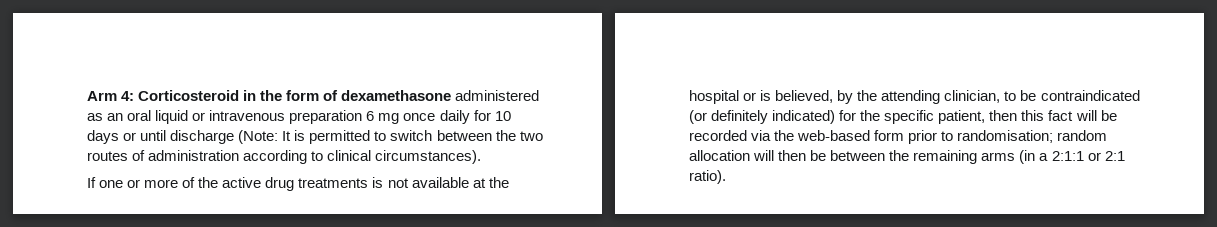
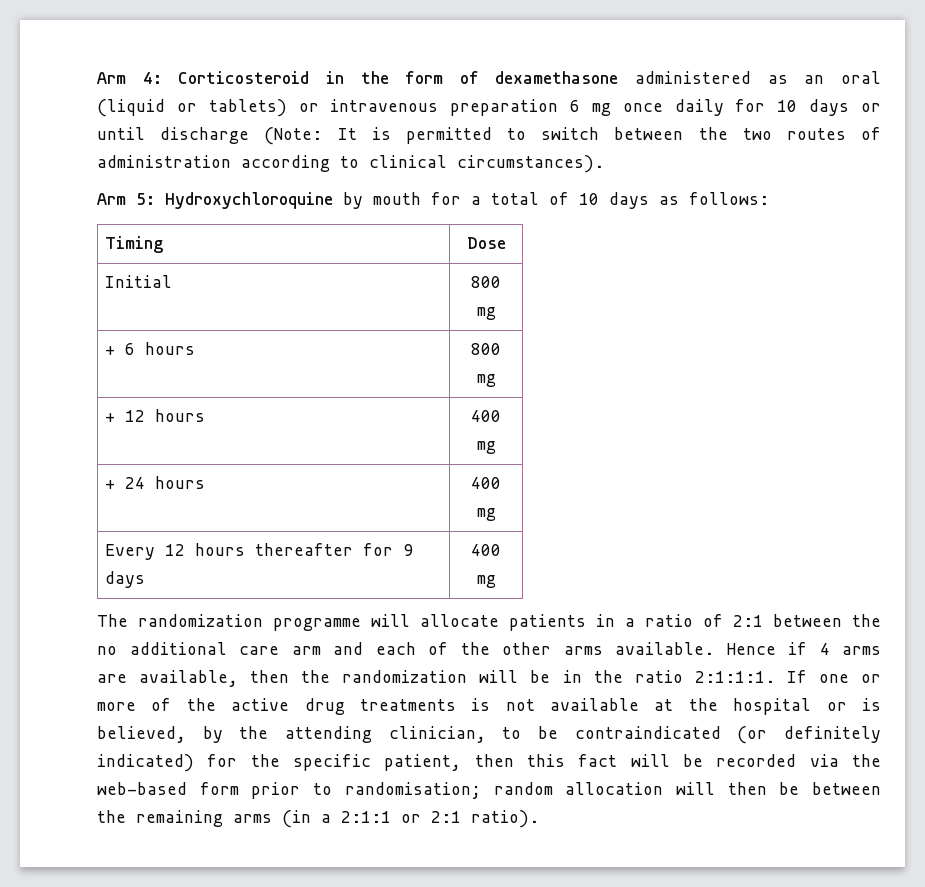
[155,110,189,124] liquid -> [97,99,287,117] (liquid or tablets)
(482, 157) none -> [97,192,769,209] [105,236,164,253] [466,237,506,249] [105,275,173,288] [471,276,501,288] [476,307,496,320] [105,342,196,355] [471,343,501,355] [476,374,496,387] [105,409,206,422] [471,410,501,422] [476,441,496,454] [105,476,206,489] [471,477,501,489] [476,508,496,521] [105,543,414,560] [105,571,146,588] [471,544,501,556] [476,575,496,588] [97,614,881,631] [97,642,881,655] [97,670,775,687] Arm 5: Hydroxychloroquine by mouth for a total of 10 days as follows: // Timing | Dose // Initial | 800 mg // + 6 hours | 800 mg // + 12 hours | 400 mg // + 24 hours | 400 mg // Every 12 hours thereafter for 9 days | 400 mg // The randomization programme will allocate patients in a ratio of 2:1 between the no additional care arm and each of the other arms available. Hence if 4 arms are available, then the randomization will be in the ratio 2:1:1:1.

